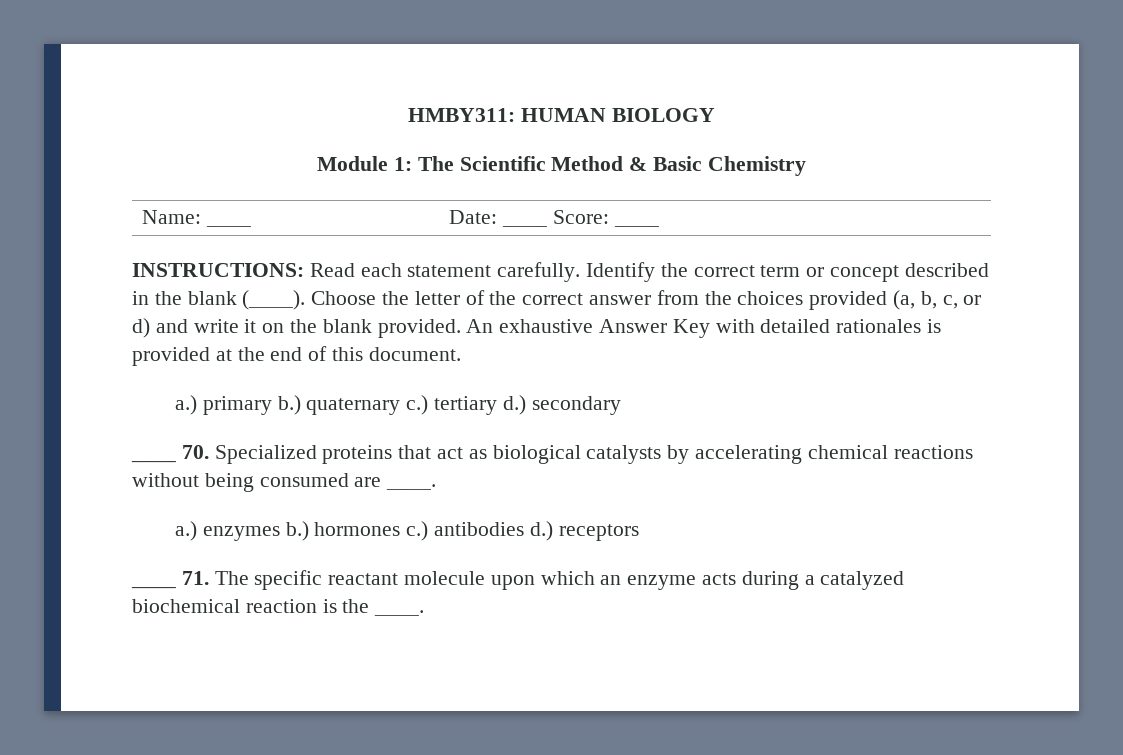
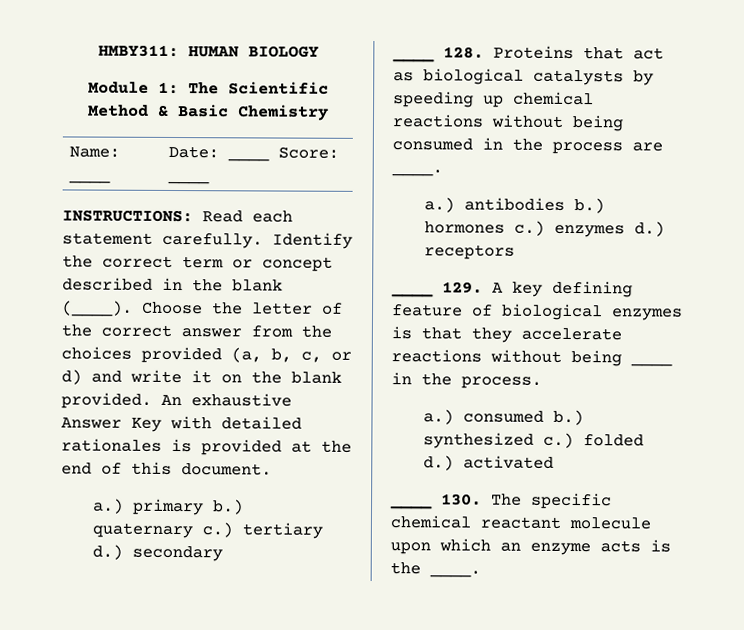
[181,445,393,464] 70. Specialized proteins -> [443,45,574,60] 128. Proteins
[695,445,803,464] accelerating -> [393,91,504,108] speeding up
(349, 480) none -> [482,137,623,155] in the process
[202,526,280,541] enzymes -> [464,197,566,211] antibodies
[433,522,524,536] antibodies -> [554,224,626,238] enzymes
[181,571,209,585] 71. -> [442,280,633,298] [391,303,683,321] [391,326,622,343] [391,349,673,367] [391,372,542,389] [423,409,585,426] [423,432,645,449] [423,455,555,471] [390,493,482,510] 129. A key defining feature of biological enzymes is that they accelerate reactions without being ____ in the process. // a.) consumed b.) synthesized c.) folded d.) activated // ____ 130.
(323, 580) none -> [390,515,471,529] chemical
[741,571,905,590] [132,599,317,613] during a catalyzed biochemical reaction -> (641, 546) none

